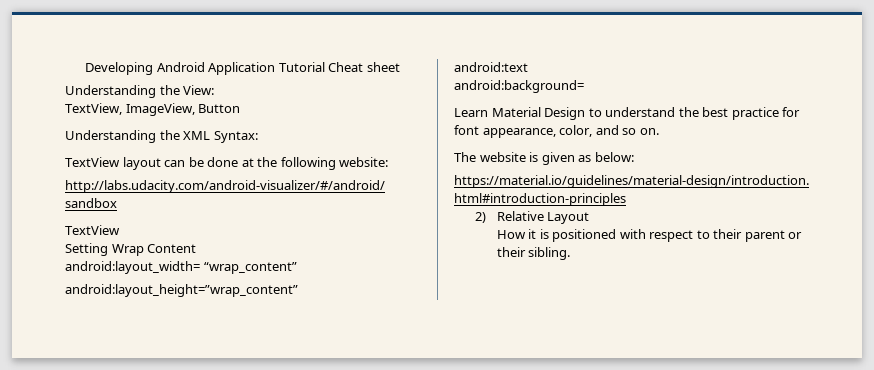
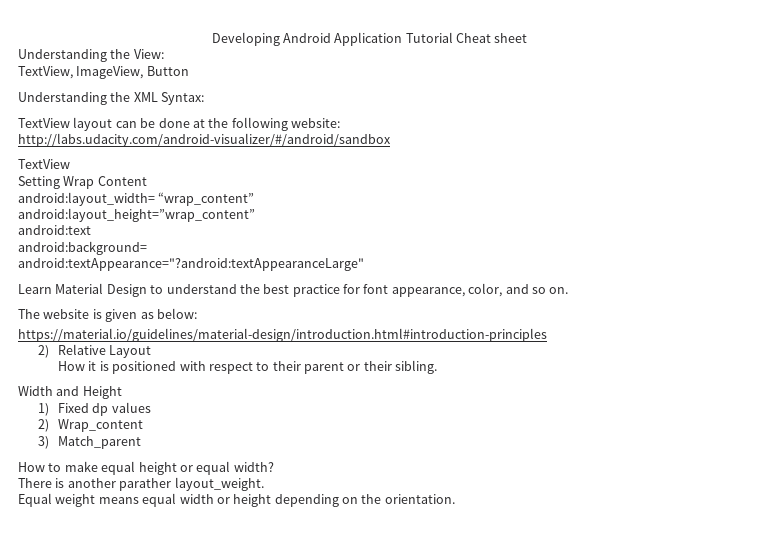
(584, 86) none -> [18,258,364,271] // android:textAppearance="?android:textAppearanceLarge"
(571, 253) none -> [18,386,122,399] [38,402,151,416] [38,419,144,432] [38,436,142,449] [18,461,274,475] [18,477,264,491] [18,493,455,507] // Width and Height // 1) Fixed dp values // 2) Wrap_content // 3) Match_parent // How to make equal height or equal width? // There is another parather layout_weight. // Equal weight means equal width or height depending on the orientation.

